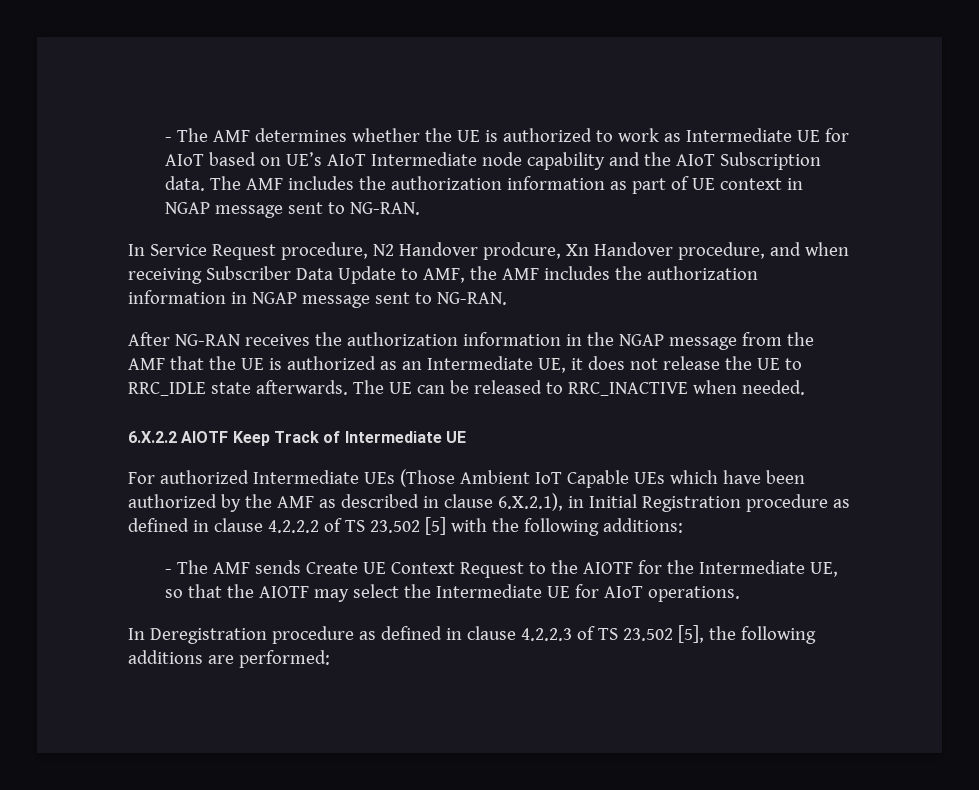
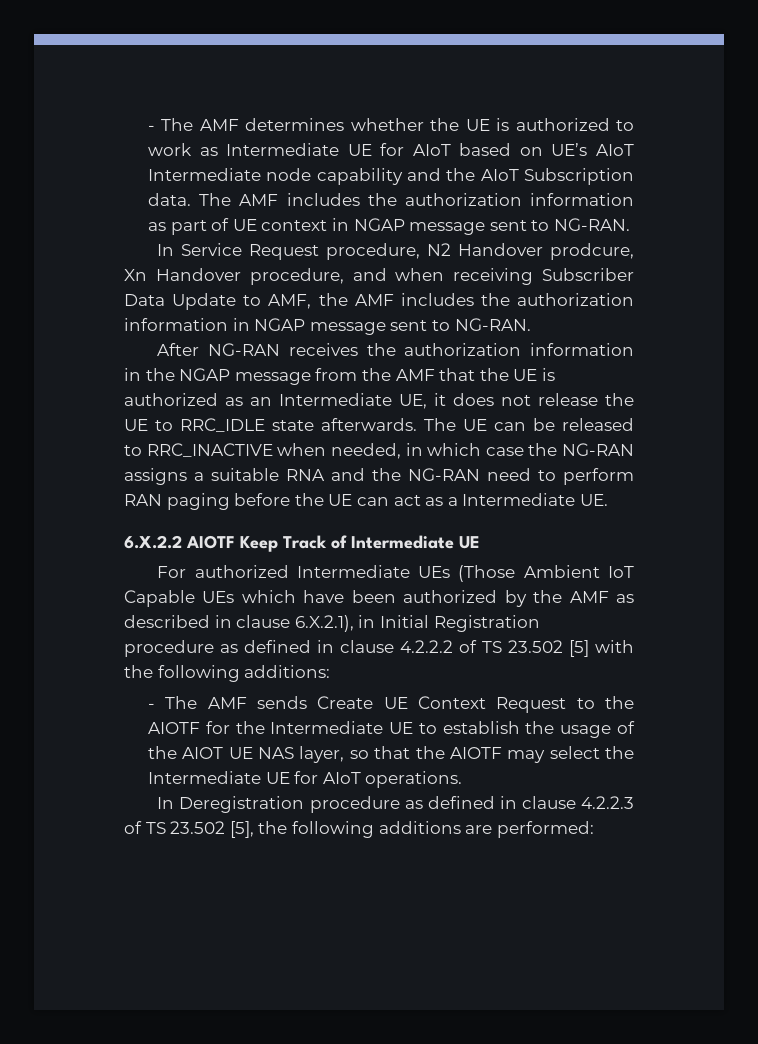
[741,380,805,395] needed. -> [330,443,634,459] [124,468,634,485] [124,493,608,510] needed, in which case the NG-RAN assigns a suitable RNA and the NG-RAN need to perform RAN paging before the UE can act as a Intermediate UE.
[809,562,838,577] UE, -> [389,721,635,738] [147,746,345,763] UE to establish the usage of the AIOT UE NAS layer,

